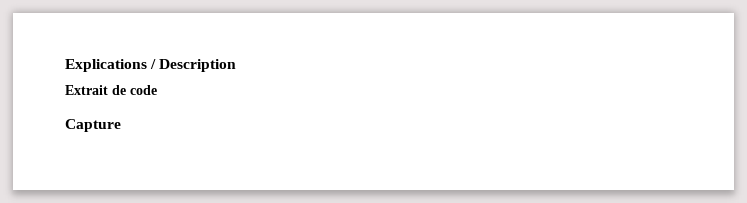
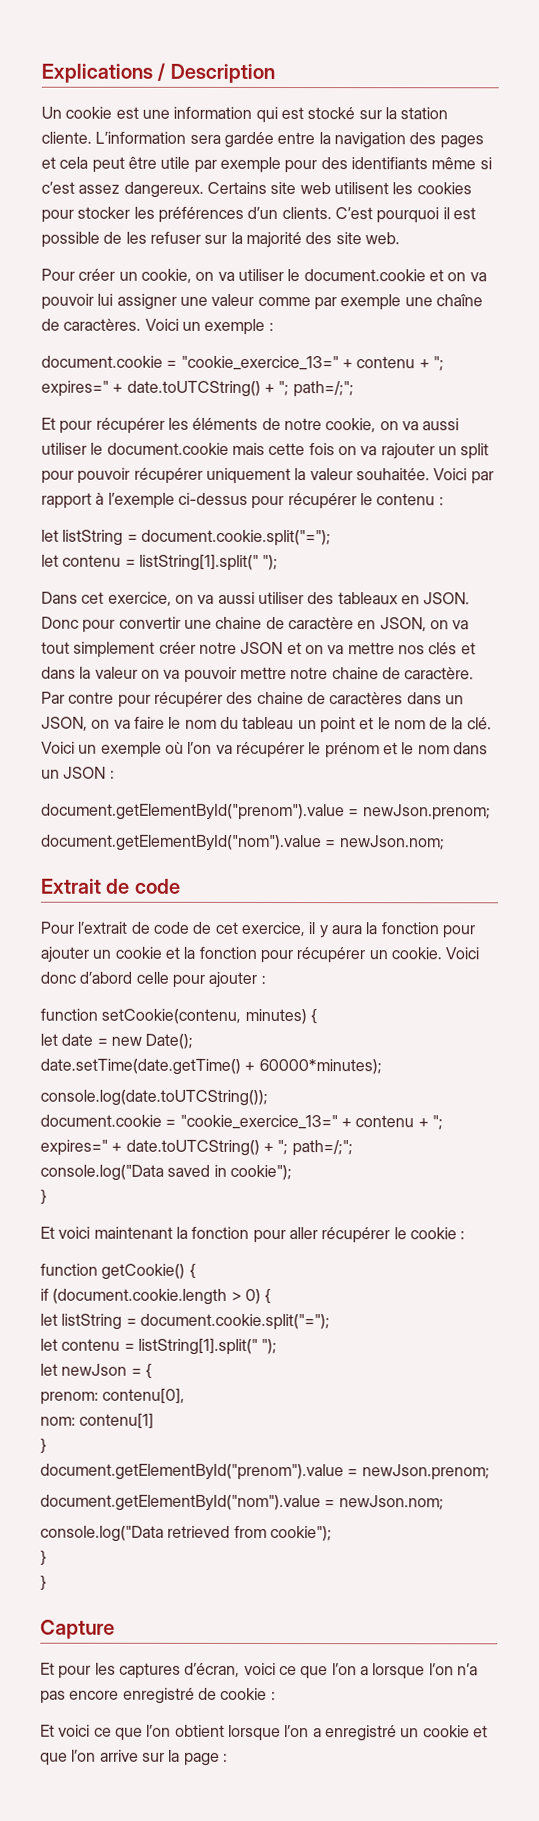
[65,85,157,95] [65,119,121,132] Extrait de code // Capture -> [41,106,449,124] [41,131,484,149] [41,156,492,174] [41,181,472,198] [41,206,476,224] [41,231,400,249] [41,268,487,283] [41,293,483,311] [41,318,274,335] [41,355,444,372] [41,380,354,398] [41,417,460,434] [41,442,490,460] [41,467,494,485] [41,492,444,510] [41,529,331,547] [41,553,279,571] [41,591,471,606] [41,616,470,633] [41,641,476,658] [41,666,475,683] [41,691,464,708] [41,716,492,734] [41,741,488,759] [41,766,115,779] [41,803,491,821] [41,834,445,852] [41,878,181,894] [40,921,475,939] [40,946,480,964] [40,971,266,988] [40,1008,317,1025] [40,1033,194,1049] [40,1058,382,1075] [40,1089,268,1106] [40,1114,443,1131] [40,1139,353,1157] [40,1164,292,1181] [40,1188,47,1205] [40,1226,466,1244] [40,1262,196,1280] [40,1287,272,1305] [40,1313,330,1331] [40,1337,278,1355] [40,1362,152,1379] [40,1387,186,1405] [40,1412,155,1429] [40,1437,47,1454] [40,1463,490,1481] [40,1494,444,1512] [40,1525,332,1542] [40,1549,47,1566] [40,1574,47,1591] [40,1619,115,1639] [40,1662,478,1680] [40,1687,276,1704] [40,1724,488,1742] [40,1749,228,1766] Un cookie est une information qui est stocké sur la station cliente. L’information sera gardée entre la navigation des pages et cela peut être utile par exemple pour des identifiants même si c’est assez dangereux. Certains site web utilisent les cookies pour stocker les préférences d’un clients. C’est pourquoi il est possible de les refuser sur la majorité des site web. // Pour créer un cookie, on va utiliser le document.cookie et on va pouvoir lui assigner une valeur comme par exemple une chaîne de caractères. Voici un exemple : // document.cookie = "cookie_exercice_13=" + contenu + "; expires=" + date.toUTCString() + "; path=/;"; // Et pour récupérer les éléments de notre cookie, on va aussi utiliser le document.cookie mais cette fois on va rajouter un split pour pouvoir récupérer uniquement la valeur souhaitée. Voici par rapport à l’exemple ci-dessus pour récupérer le contenu : // let listString = document.cookie.split("="); // let contenu = listString[1].split(" "); // Dans cet exercice, on va aussi utiliser des tableaux en JSON. Donc pour convertir une chaine de caractère en JSON, on va tout simplement créer notre JSON et on va mettre nos clés et dans la valeur on va pouvoir mettre notre chaine de caractère. Par contre pour récupérer des chaine de caractères dans un JSON, on va faire le nom du tableau un point et le nom de la clé. Voici un exemple où l’on va récupérer le prénom et le nom dans un JSON : // document.getElementById("prenom").value = newJson.prenom; // document.getElementById("nom").value = newJson.nom; // Extrait de code // Pour l’extrait de code de cet exercice, il y aura la fonction pour ajouter un cookie et la fonction pour récupérer un cookie. Voici donc d’abord celle pour ajouter : // function setCookie(contenu, minutes) { // let date = new Date(); // date.setTime(date.getTime() + 60000*minutes); // console.log(date.toUTCString()); // document.cookie = "cookie_exercice_13=" + contenu + "; expires=" + date.toUTCString() + "; path=/;"; // console.log("Data saved in cookie"); // } // Et voici maintenant la fonction pour aller récupérer le cookie : // function getCookie() { // if (document.cookie.length > 0) { // let listString = document.cookie.split("="); // let contenu = listString[1].split(" "); // let newJson = { // prenom: contenu[0], // nom: contenu[1] // } // document.getElementById("prenom").value = newJson.prenom; // document.getElementById("nom").value = newJson.nom; // console.log("Data retrieved from cookie"); // } // } // Capture // Et pour les captures d’écran, voici ce que l’on a lorsque l’on n’a pas encore enregistré de cookie : // Et voici ce que l’on obtient lorsque l’on a enregistré un cookie et que l’on arrive sur la page :

